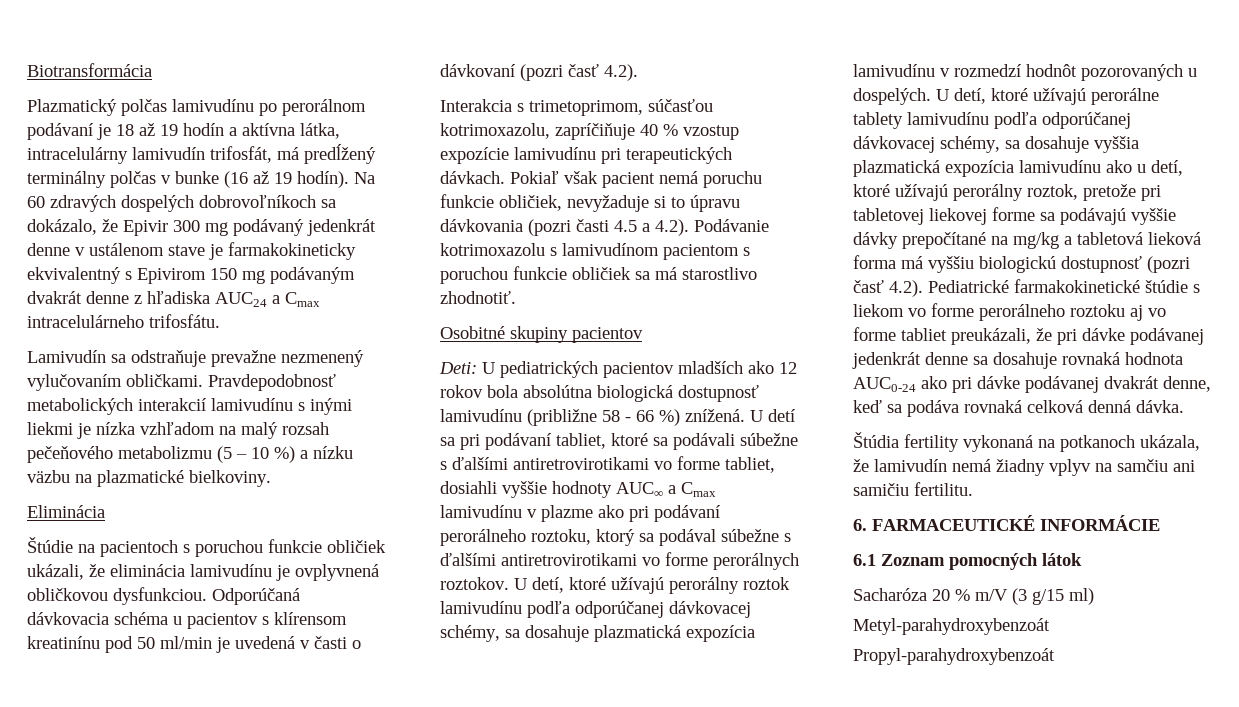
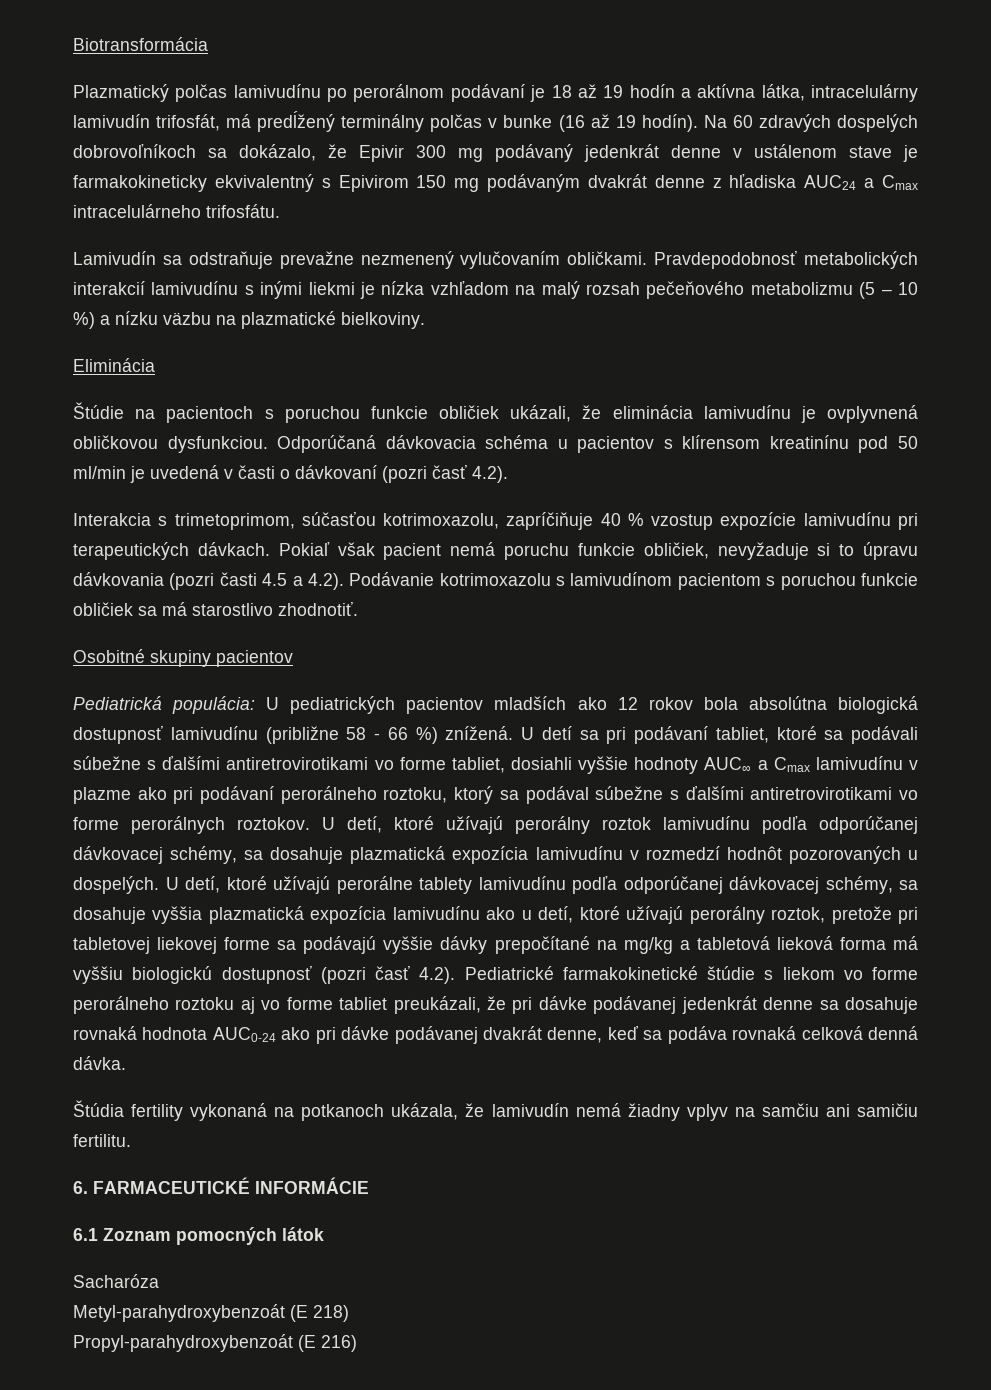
[439,362,477,374] Deti: -> [73,696,256,714] Pediatrická populácia:
[932,588,1094,605] 20 % m/V (3 g/15 ml) -> (159, 1281) none
(1050, 626) none -> [290,1305,349,1322] (E 218)
(1055, 656) none -> [298,1335,357,1352] (E 216)

